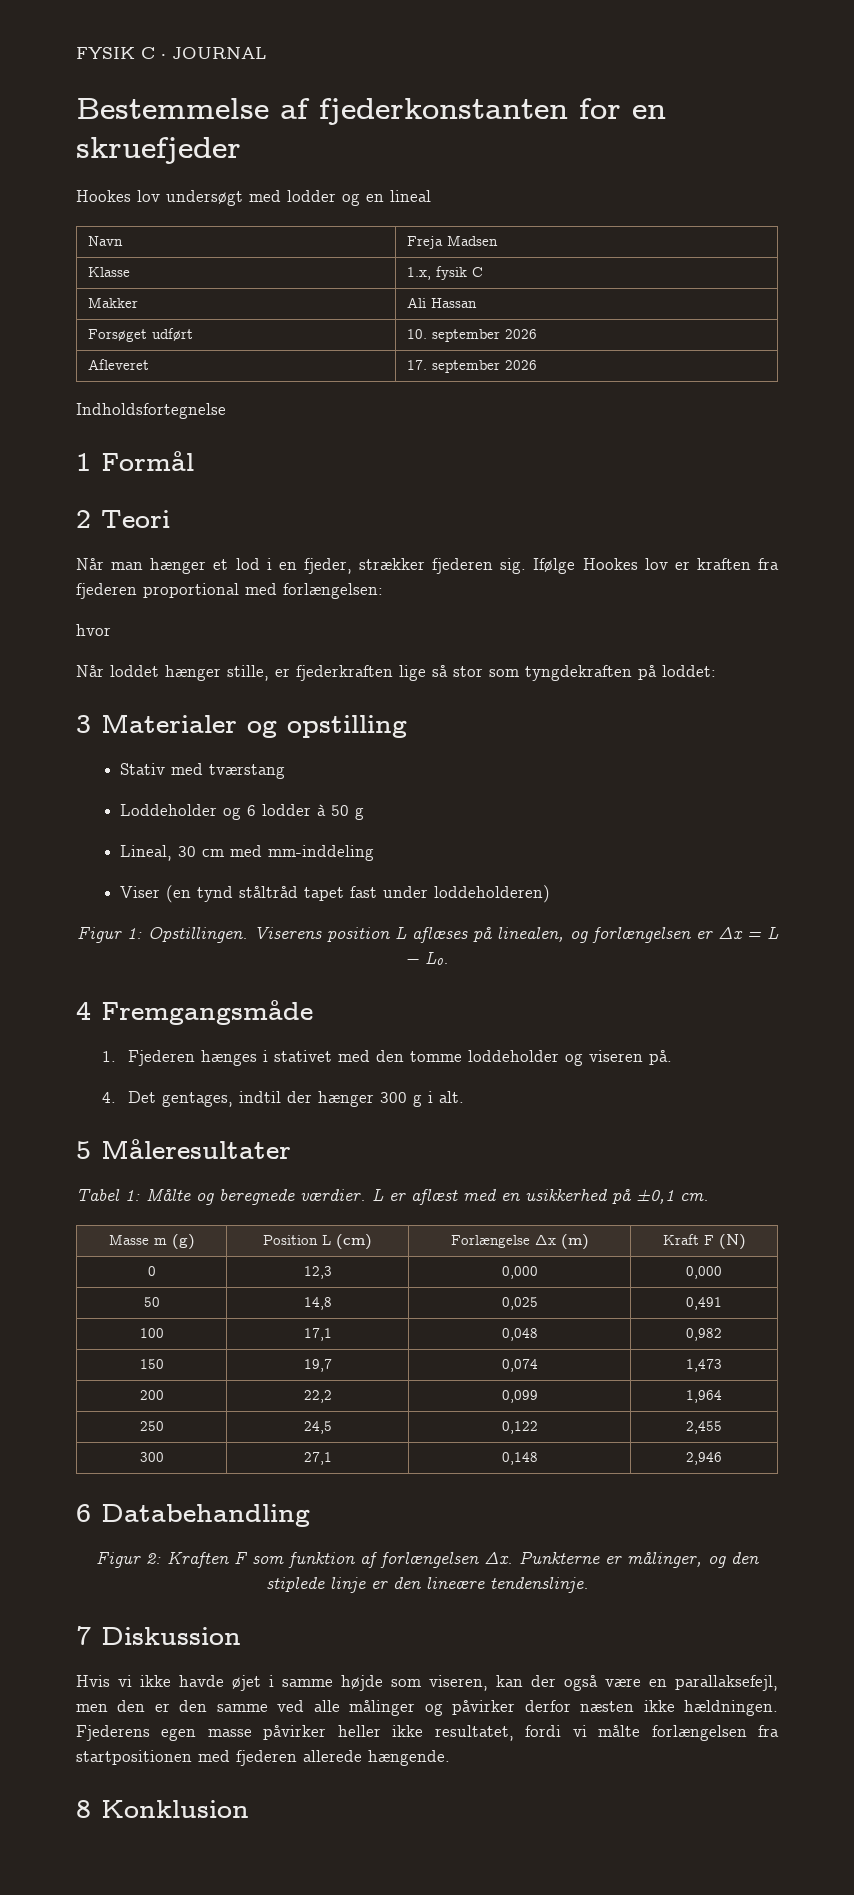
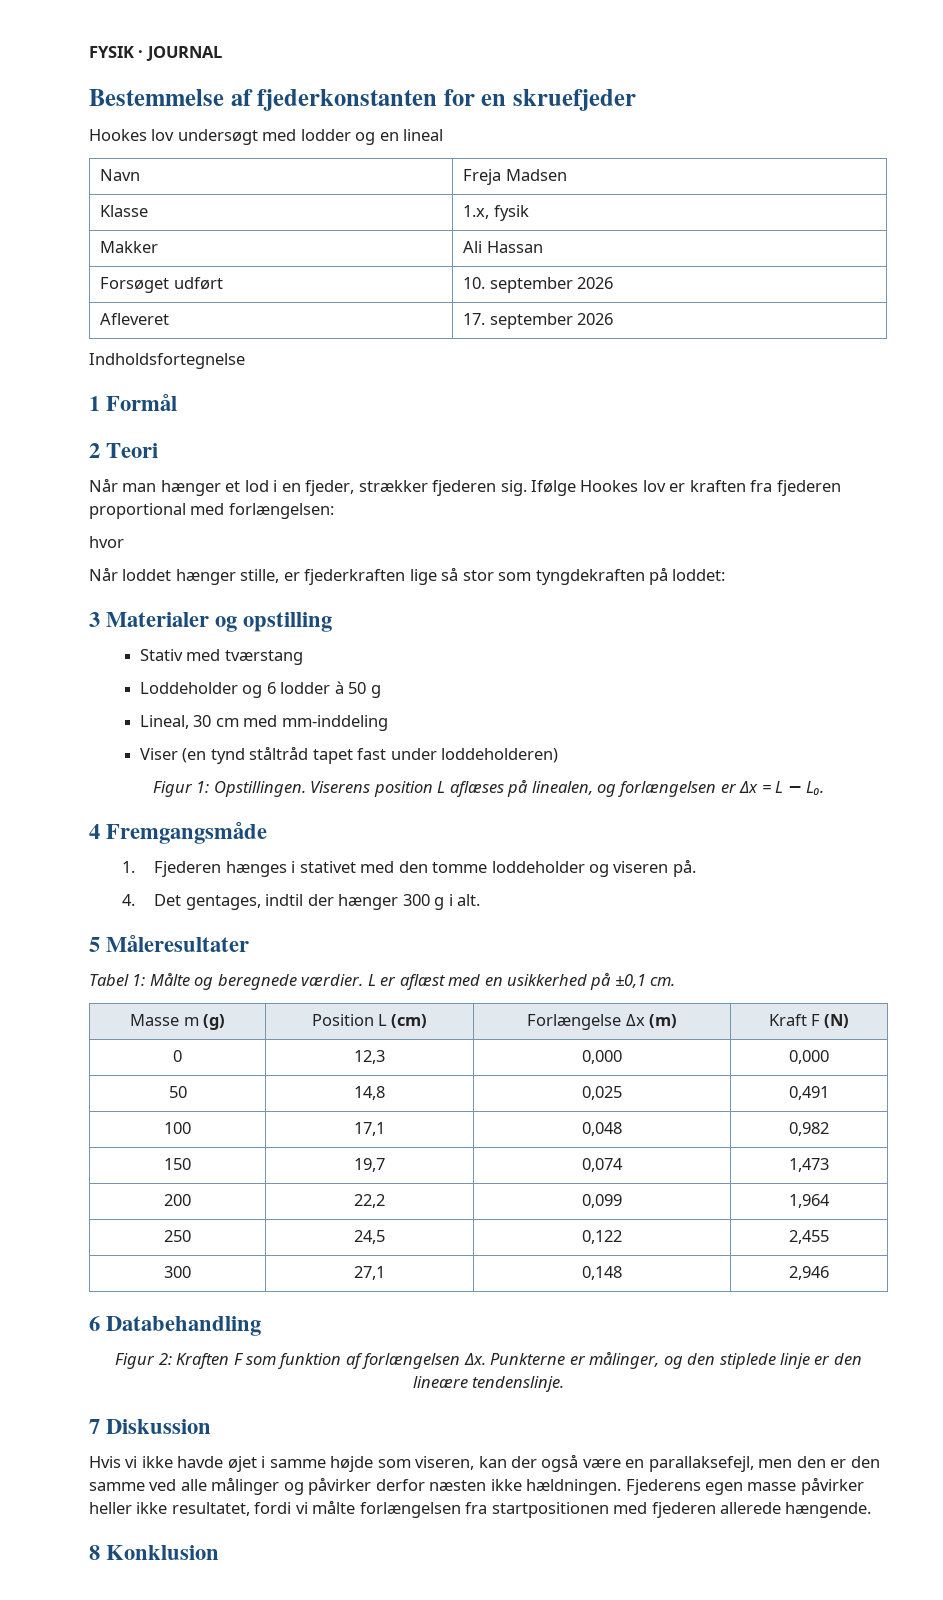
[141,47,155,59] C -> (134, 52) none
[471,267,483,277] C -> (529, 213) none

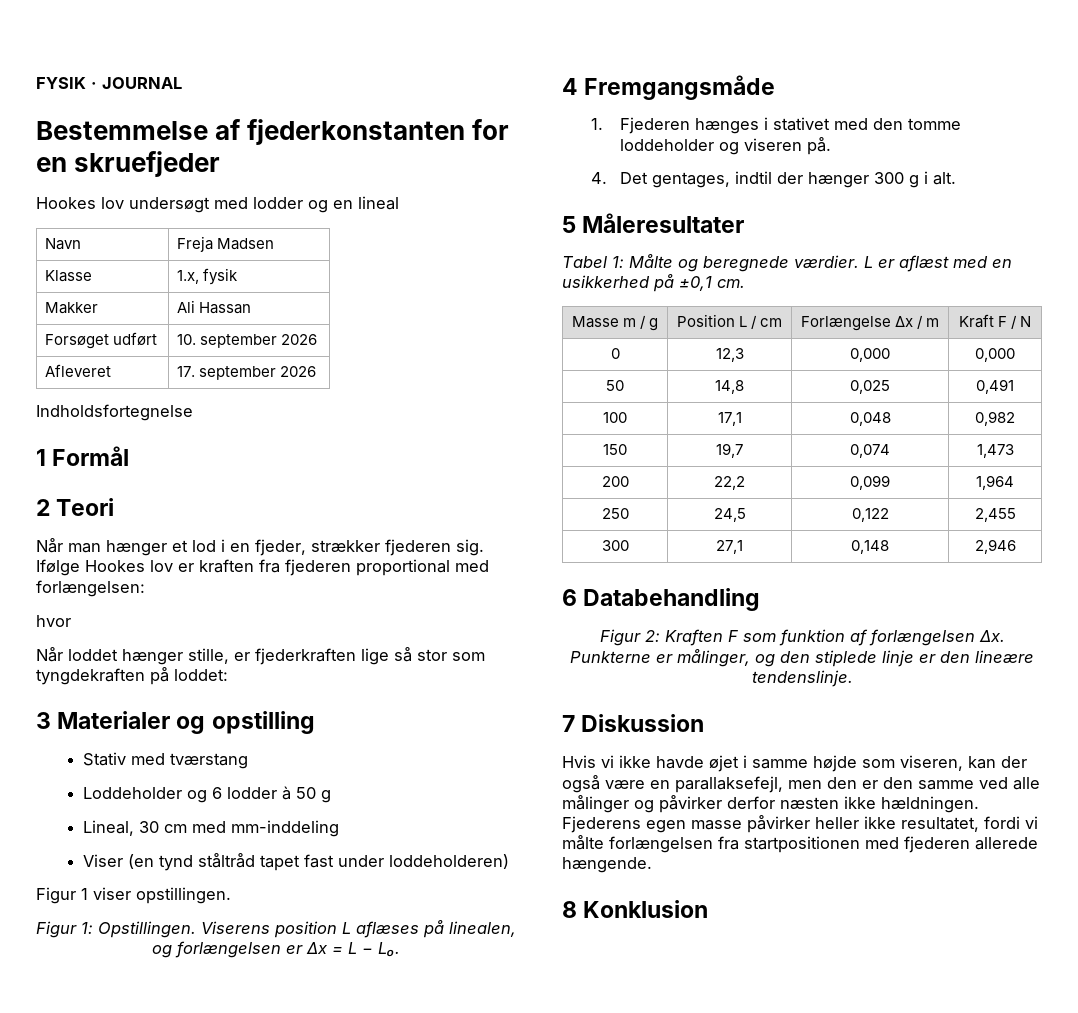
(559, 755) none -> [36,887,231,904] // Figur 1 viser opstillingen.
[202,1014,225,1030] (g) -> [640,315,659,331] / g
[391,1014,428,1028] (cm) -> [751,315,783,329] / cm
[648,1014,677,1028] (m) -> [917,315,940,329] / m
[824,1014,850,1028] (N) -> [1011,315,1032,329] / N

